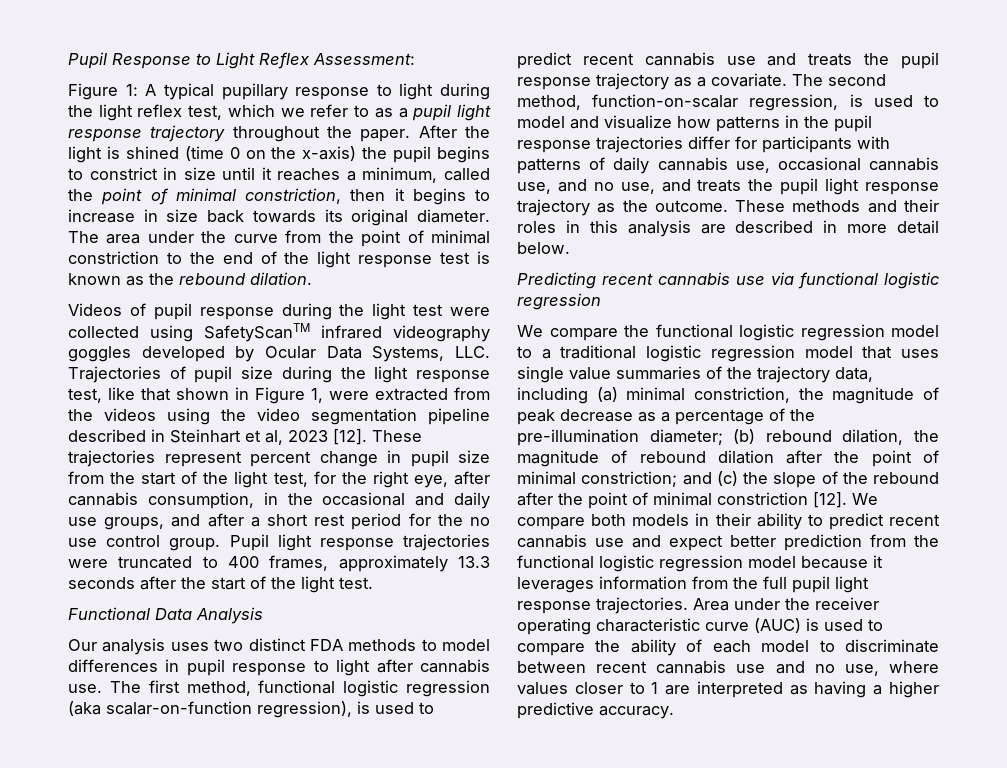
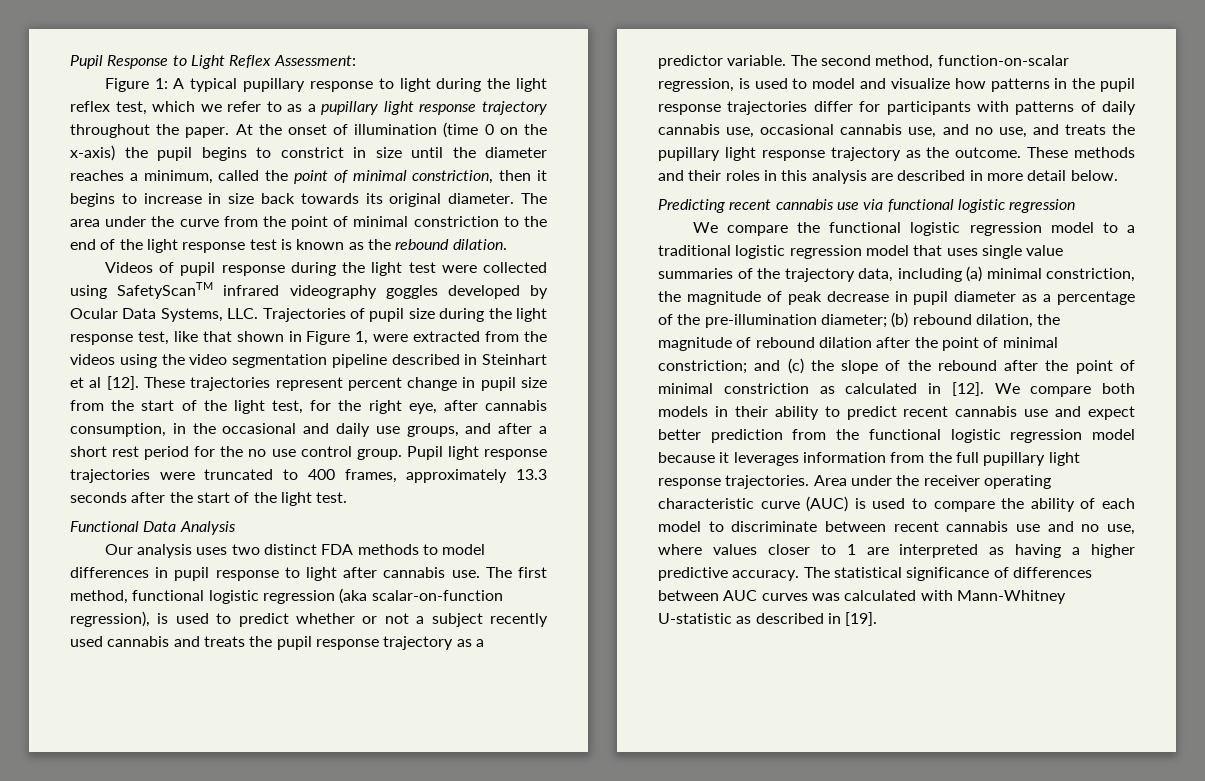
[412,104,452,121] pupil -> [321,101,379,115] pupillary
[418,125,490,138] [68,146,179,163] After the light is shined -> [235,124,438,135] At the onset of illumination
[261,167,272,180] it -> [452,147,547,158] the diameter
[265,430,328,445] al, 2023 -> [89,377,102,388] al
[582,52,756,66] recent cannabis use -> [296,613,548,627] [70,636,170,647] whether or not a subject recently used cannabis
[711,73,787,87] covariate. -> [658,55,787,69] predictor variable.
[780,178,819,195] pupil -> [658,147,720,161] pupillary
(633, 415) none -> [894,291,1017,305] in pupil diameter
(808, 498) none -> [819,383,941,394] as calculated in
[792,576,830,593] pupil -> [983,452,1046,466] pupillary
(674, 712) none -> [803,567,1092,581] [658,590,1066,604] [658,612,878,626] The statistical significance of differences between AUC curves was calculated with Mann-Whitney U-statistic as described in [19].

